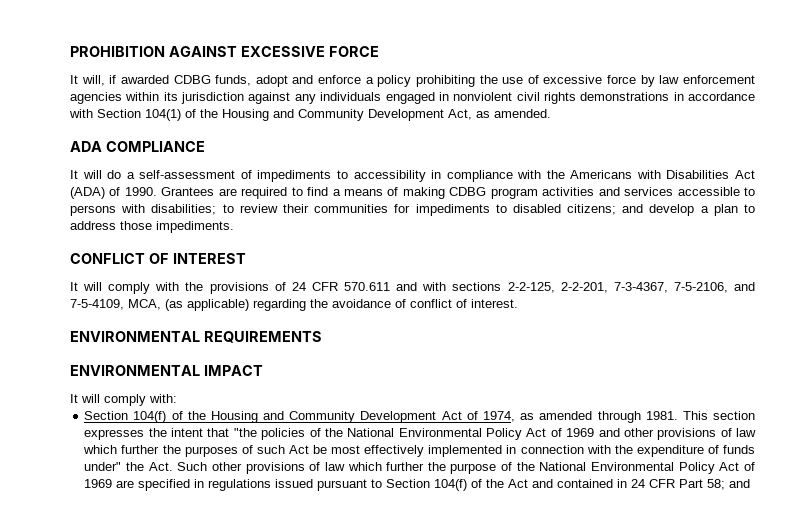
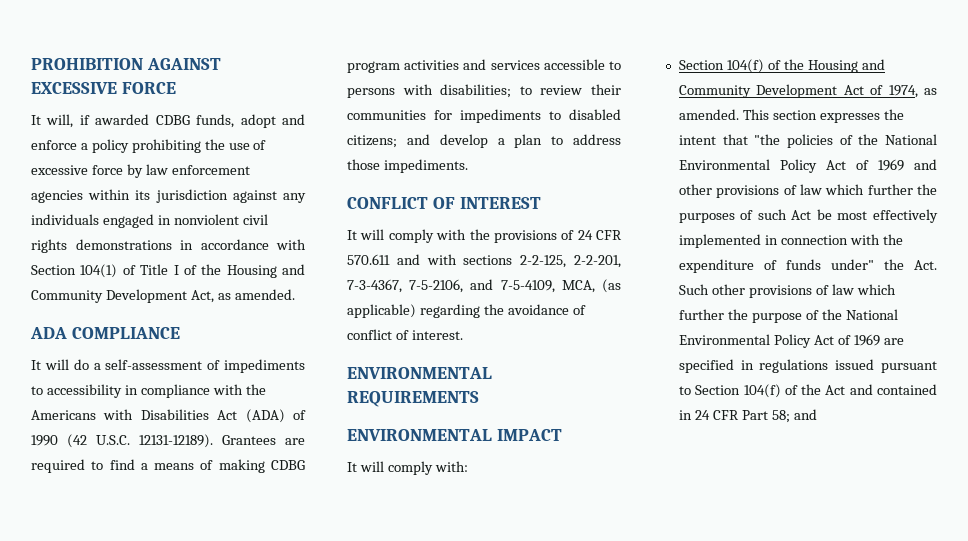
(196, 113) none -> [140,264,197,275] Title I of
[124,187,157,196] 1990. -> [31,434,213,448] 1990 (42 U.S.C. 12131-12189).
[539,411,678,423] amended through 1981. -> [678,109,739,120] amended.

